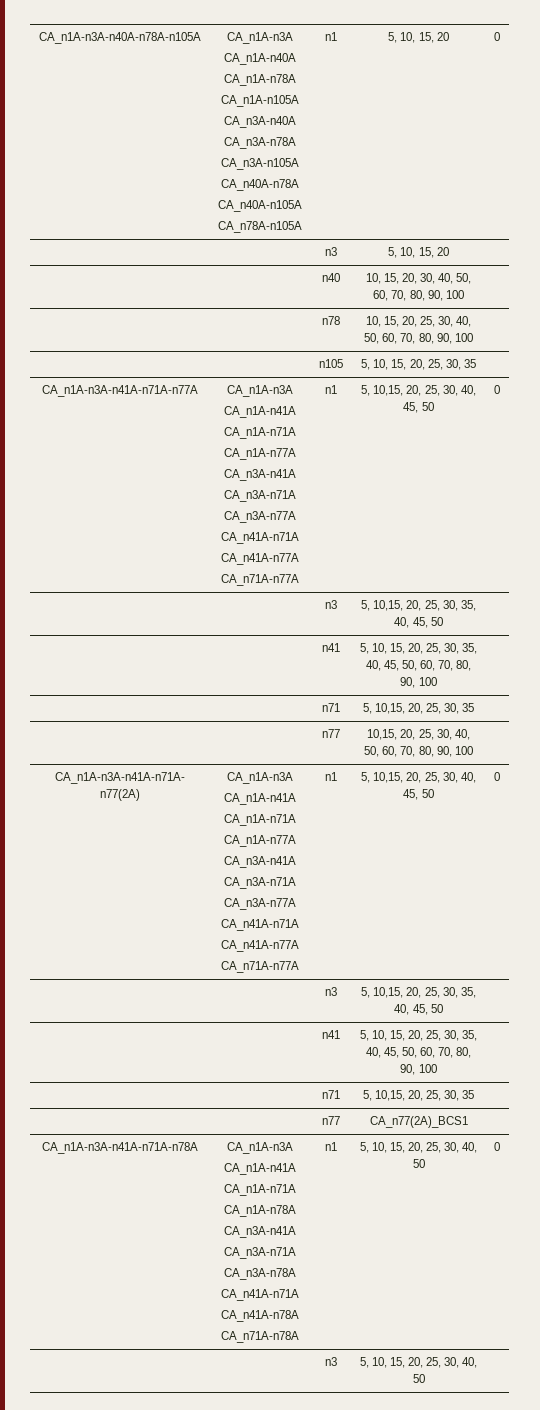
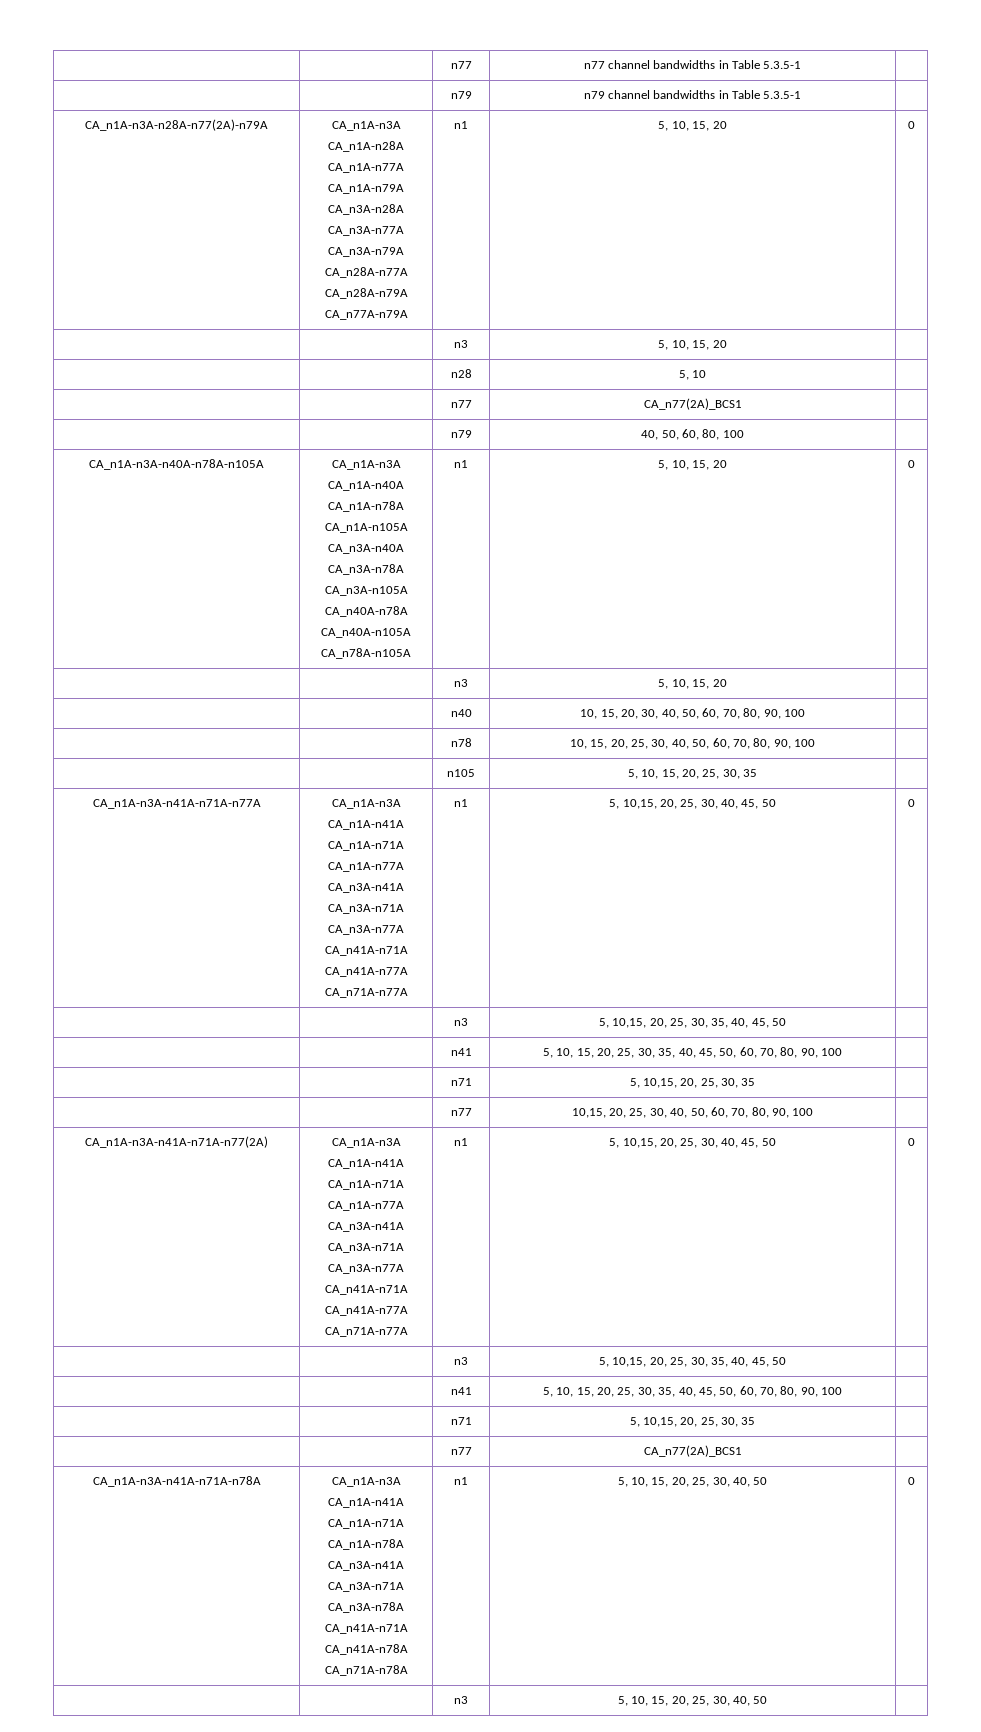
(39, 38) none -> [450,61,472,69] [583,60,802,69] [450,91,472,99] [583,90,802,99] [85,119,268,131] [331,121,401,131] [328,141,404,152] [328,163,404,173] [328,184,404,194] [328,204,404,215] [328,226,404,236] [328,247,404,257] [324,267,408,278] [324,288,408,299] [324,310,408,320] [454,121,468,129] [658,121,727,131] [908,121,915,129] [454,340,468,348] [658,340,727,350] [450,369,472,378] [678,370,707,380] [450,400,472,408] [643,398,742,410] [450,430,472,438] [641,429,744,440] | | n77 | n77 channel bandwidths in Table 5.3.5-1 | // | | n79 | n79 channel bandwidths in Table 5.3.5-1 | // CA_n1A-n3A-n28A-n77(2A)-n79A | CA_n1A-n3A // CA_n1A-n28A // CA_n1A-n77A // CA_n1A-n79A // CA_n3A-n28A // CA_n3A-n77A // CA_n3A-n79A // CA_n28A-n77A // CA_n28A-n79A // CA_n77A-n79A | n1 | 5, 10, 15, 20 | 0 // | | n3 | 5, 10, 15, 20 | // | | n28 | 5, 10 | // | | n77 | CA_n77(2A)_BCS1 | // | | n79 | 40, 50, 60, 80, 100 | //

